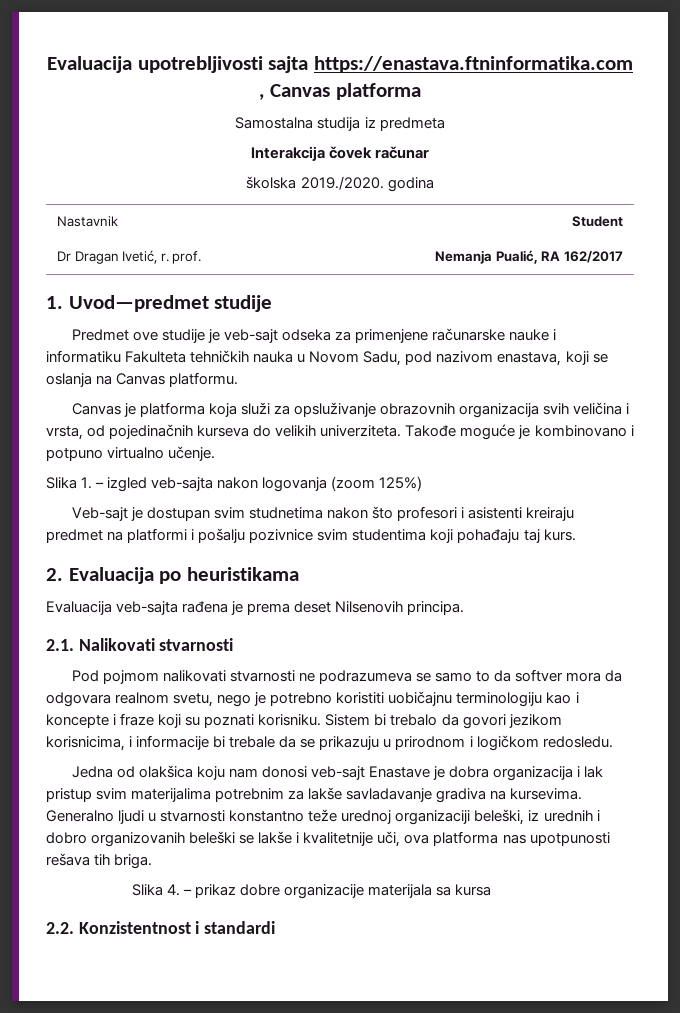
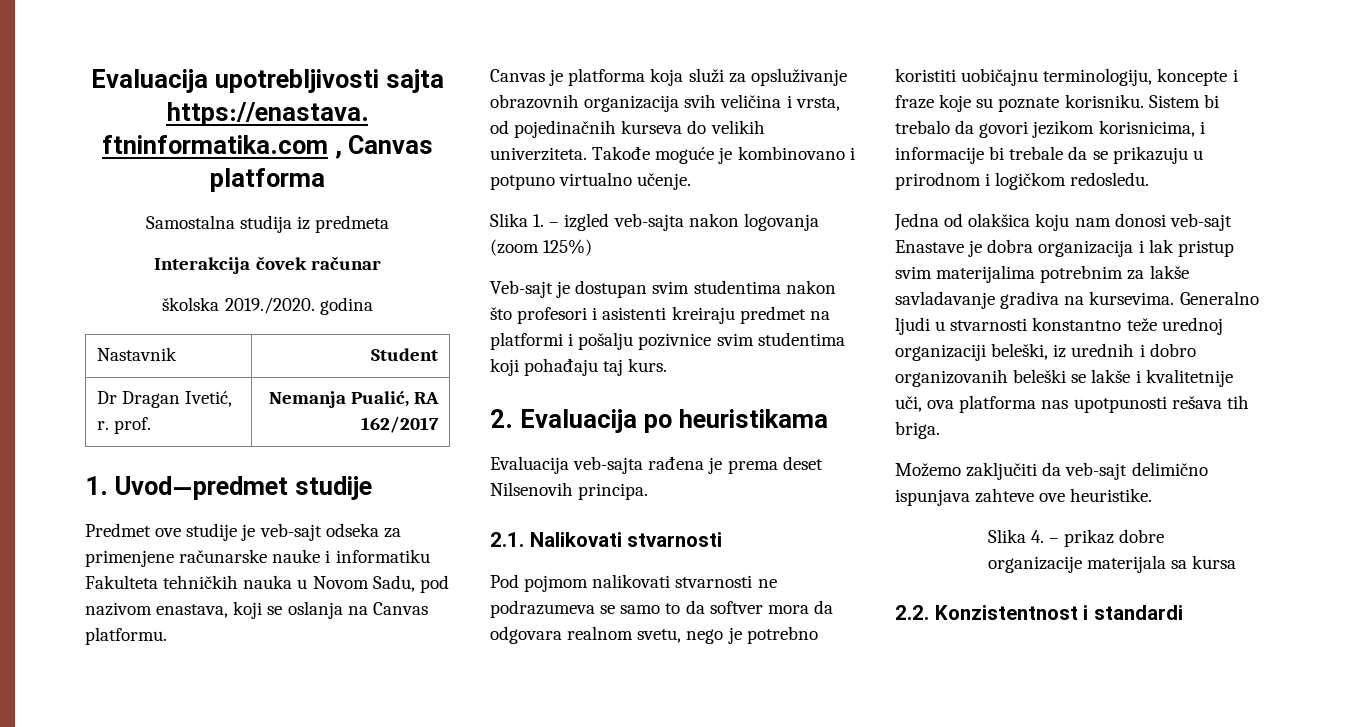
[248,507,323,519] studnetima -> [693,280,781,294] studentima
[456,692,579,707] [46,713,255,728] terminologiju kao i koncepte i fraze koji su poznati -> [1043,68,1238,86] [895,94,1060,112] terminologiju, koncepte i fraze koje su poznate
(153, 861) none -> [895,462,1208,480] [895,488,1153,506] // Možemo zaključiti da veb-sajt delimično ispunjava zahteve ove heuristike.

